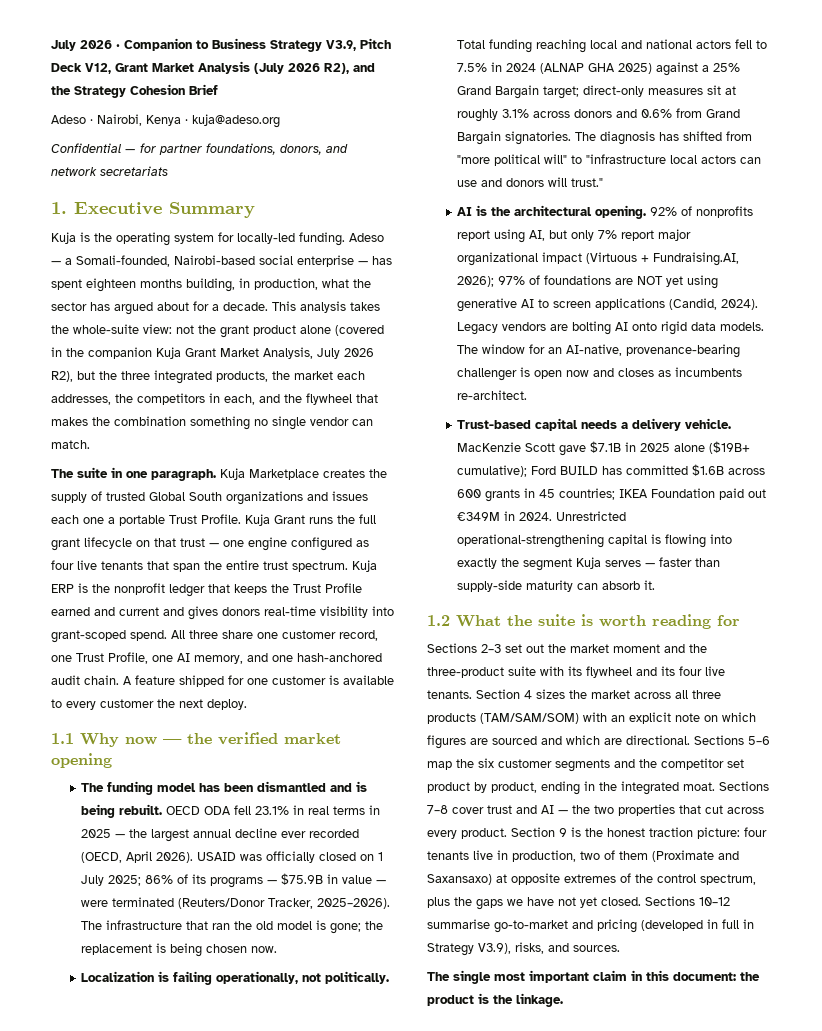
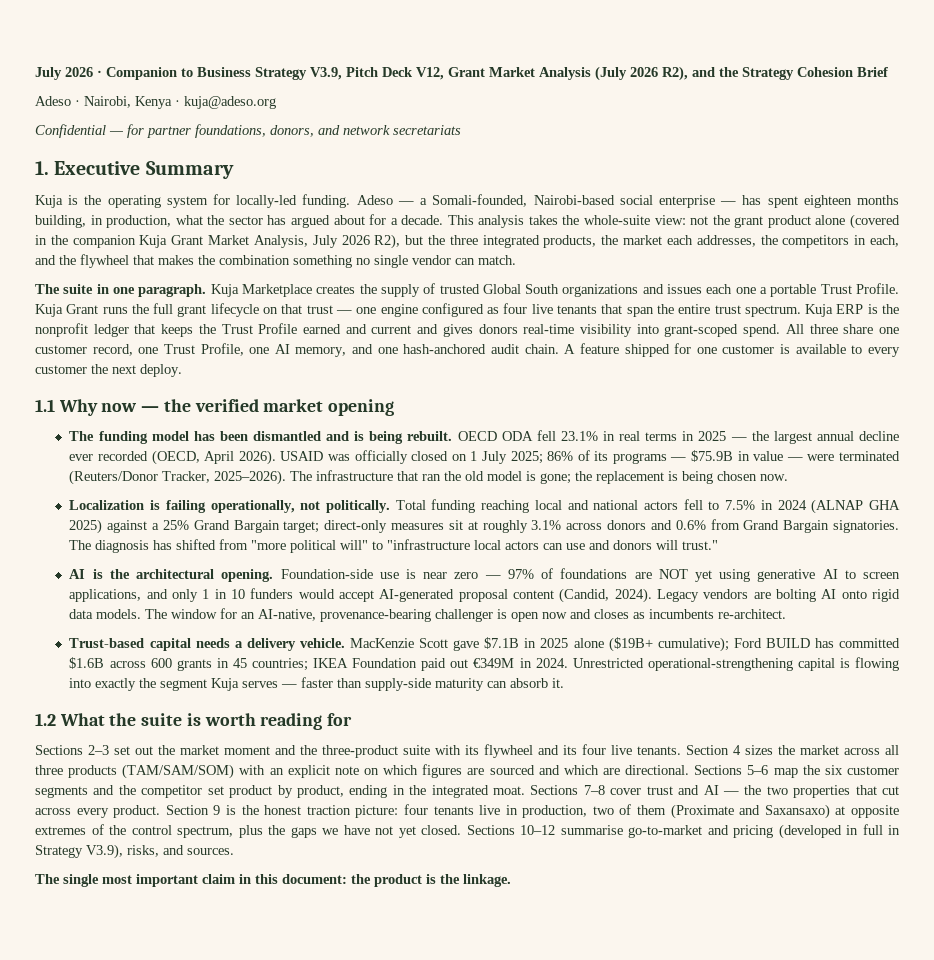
[650,206,754,218] [457,229,692,243] [457,252,740,266] [457,276,495,287] 92% of nonprofits report using AI, but only 7% report major organizational impact (Virtuous + Fundraising.AI, 2026); -> [280,569,501,579] Foundation-side use is near zero —
[595,298,666,310] applications -> [69,588,555,602] applications, and only 1 in 10 funders would accept AI-generated proposal content

